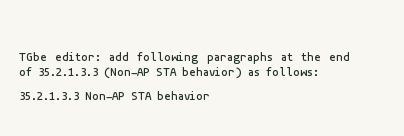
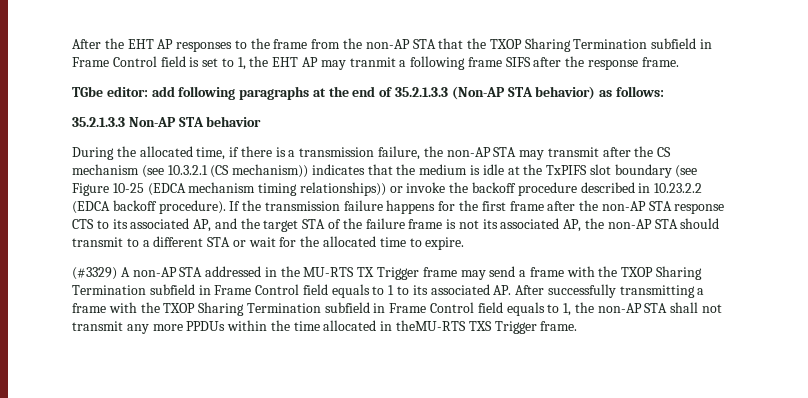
(19, 56) none -> [72,38,713,52] [72,56,679,70] After the EHT AP responses to the frame from the non-AP STA that the TXOP Sharing Termination subfield in Frame Control field is set to 1, the EHT AP may tranmit a following frame SIFS after the response frame. //
(210, 95) none -> [72,146,672,160] [72,164,698,178] [72,182,703,196] [72,200,725,214] [72,218,720,232] [72,236,465,250] [72,266,703,280] [72,284,705,298] [72,302,723,316] [72,320,578,334] // During the allocated time, if there is a transmission failure, the non-AP STA may transmit after the CS mechanism (see 10.3.2.1 (CS mechanism)) indicates that the medium is idle at the TxPIFS slot boundary (see Figure 10-25 (EDCA mechanism timing relationships)) or invoke the backoff procedure described in 10.23.2.2 (EDCA backoff procedure). If the transmission failure happens for the first frame after the non-AP STA response CTS to its associated AP, and the target STA of the failure frame is not its associated AP, the non-AP STA should transmit to a different STA or wait for the allocated time to expire. // (#3329) A non-AP STA addressed in the MU-RTS TX Trigger frame may send a frame with the TXOP Sharing Termination subfield in Frame Control field equals to 1 to its associated AP. After successfully transmitting a frame with the TXOP Sharing Termination subfield in Frame Control field equals to 1, the non-AP STA shall not transmit any more PPDUs within the time allocated in theMU-RTS TXS Trigger frame.

